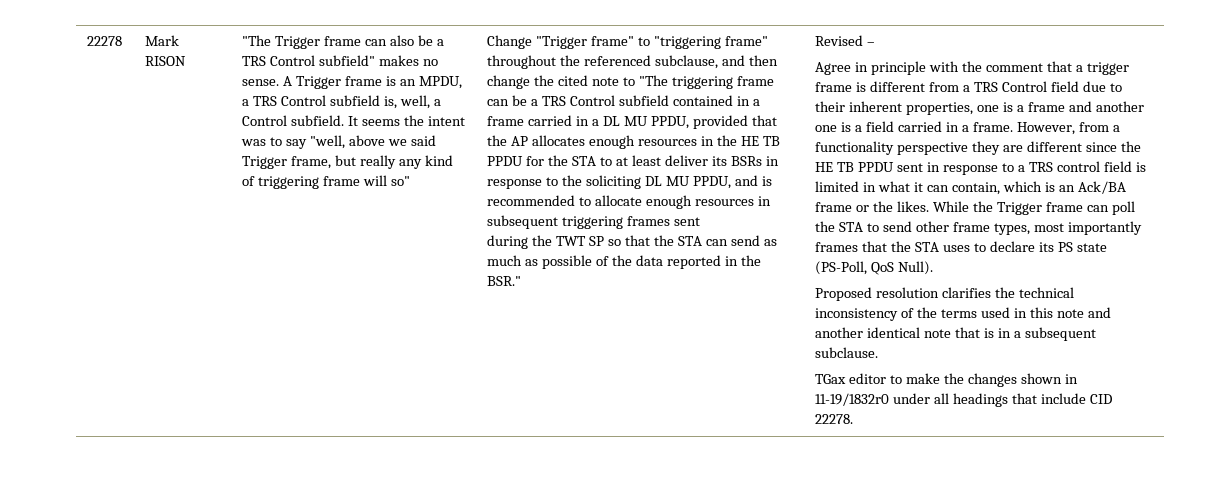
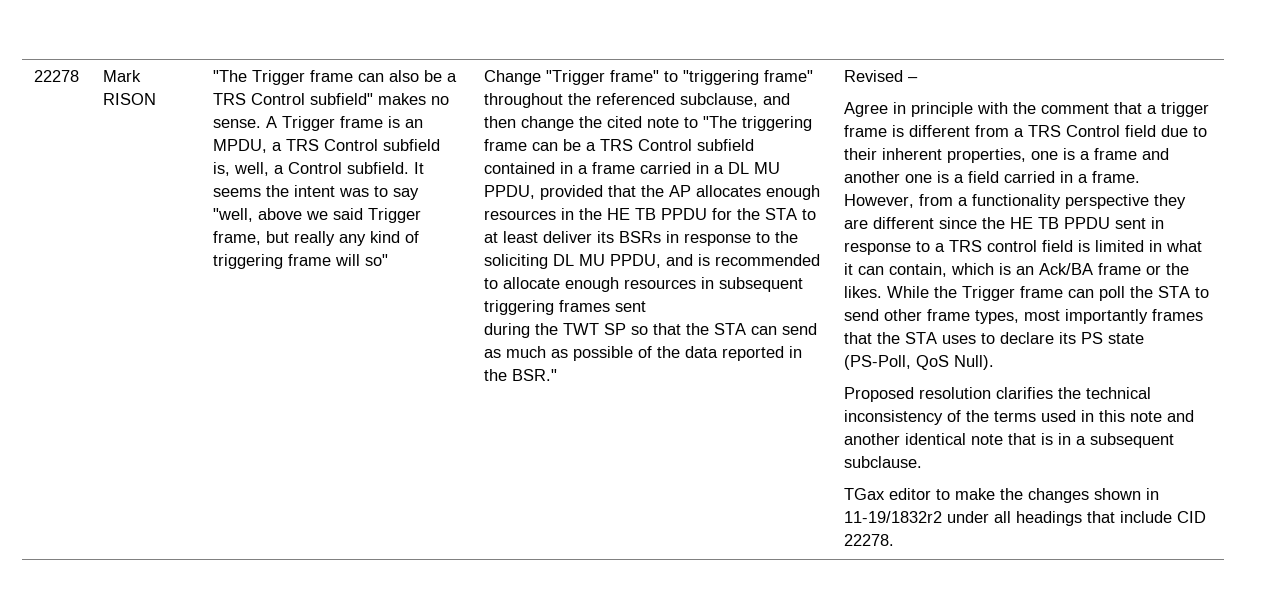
[815,393,890,406] 11-19/1832r0 -> [843,511,942,523] 11-19/1832r2

